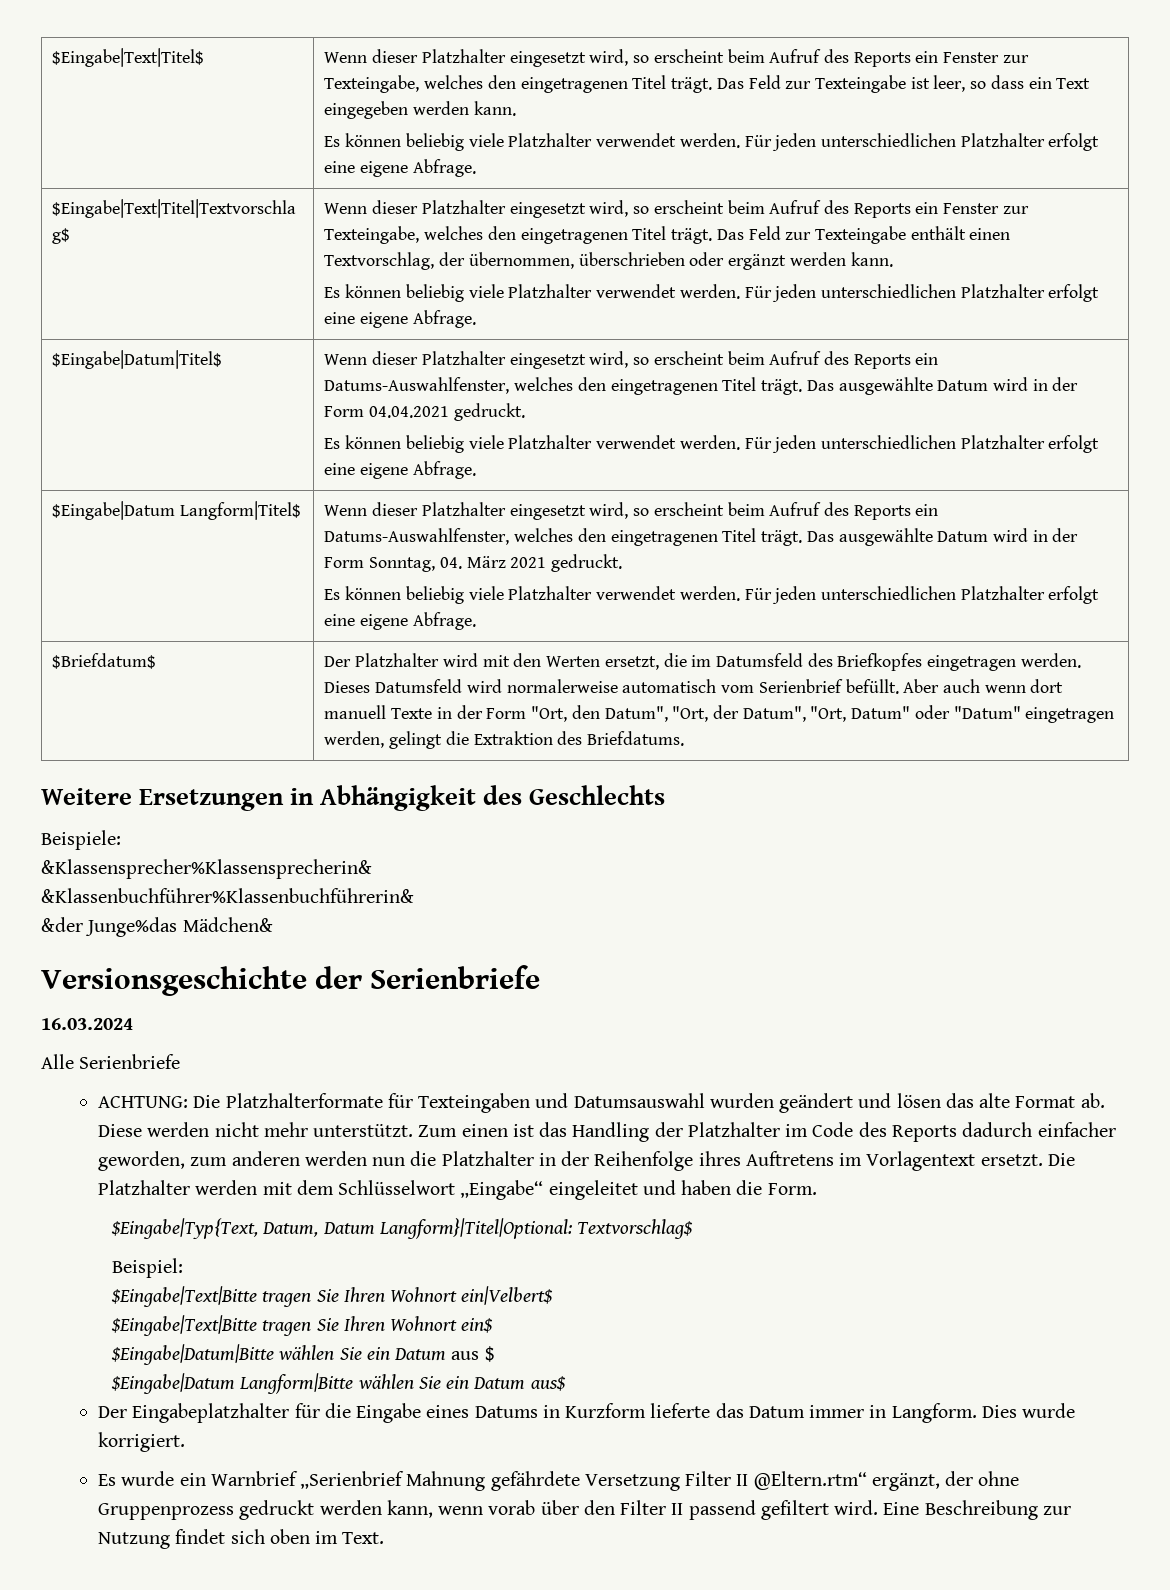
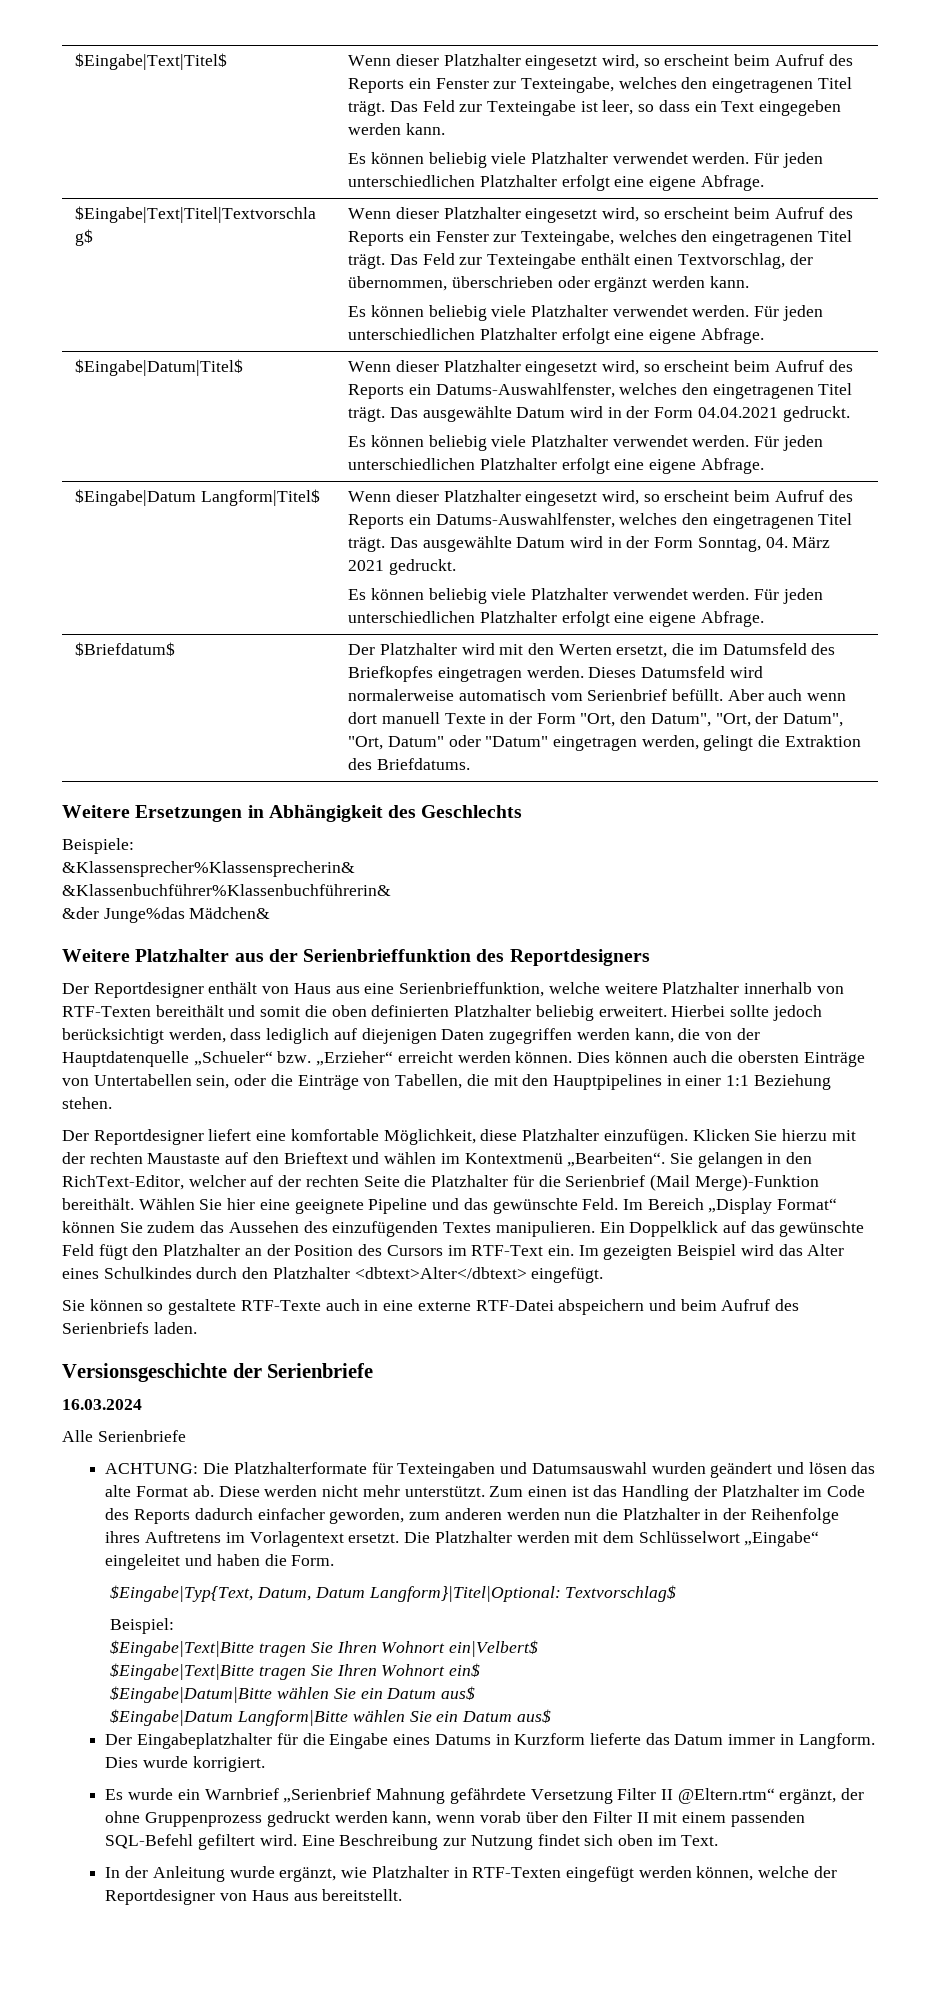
(273, 924) none -> [62,949,650,966] [62,982,844,998] [62,1005,822,1021] [62,1028,760,1044] [62,1051,865,1067] [62,1074,831,1090] [62,1097,112,1109] [62,1129,856,1145] [62,1152,813,1168] [62,1174,819,1191] [62,1198,838,1214] [62,1221,865,1237] [62,1244,845,1260] [62,1267,604,1283] [62,1299,800,1315] [62,1322,197,1334] // Weitere Platzhalter aus der Serienbrieffunktion des Reportdesigners // Der Reportdesigner enthält von Haus aus eine Serienbrieffunktion, welche weitere Platzhalter innerhalb von RTF-Texten bereithält und somit die oben definierten Platzhalter beliebig erweitert. Hierbei sollte jedoch berücksichtigt werden, dass lediglich auf diejenigen Daten zugegriffen werden kann, die von der Hauptdatenquelle „Schueler“ bzw. „Erzieher“ erreicht werden können. Dies können auch die obersten Einträge von Untertabellen sein, oder die Einträge von Tabellen, die mit den Hauptpipelines in einer 1:1 Beziehung stehen. // Der Reportdesigner liefert eine komfortable Möglichkeit, diese Platzhalter einzufügen. Klicken Sie hierzu mit der rechten Maustaste auf den Brieftext und wählen im Kontextmenü „Bearbeiten“. Sie gelangen in den RichText-Editor, welcher auf der rechten Seite die Platzhalter für die Serienbrief (Mail Merge)-Funktion bereithält. Wählen Sie hier eine geeignete Pipeline und das gewünschte Feld. Im Bereich „Display Format“ können Sie zudem das Aussehen des einzufügenden Textes manipulieren. Ein Doppelklick auf das gewünschte Feld fügt den Platzhalter an der Position des Cursors im RTF-Text ein. Im gezeigten Beispiel wird das Alter eines Schulkindes durch den Platzhalter <dbtext>Alter</dbtext> eingefügt. // Sie können so gestaltete RTF-Texte auch in eine externe RTF-Datei abspeichern und beim Aufruf des Serienbriefs laden.
[451,1346,495,1362] aus $ -> [441,1686,476,1700] aus$
[688,1500,756,1520] passend -> [653,1811,805,1827] [105,1834,194,1849] mit einem passenden SQL-Befehl
(385, 1538) none -> [105,1866,837,1882] [105,1889,403,1905] // In der Anleitung wurde ergänzt, wie Platzhalter in RTF-Texten eingefügt werden können, welche der Reportdesigner von Haus aus bereitstellt.

